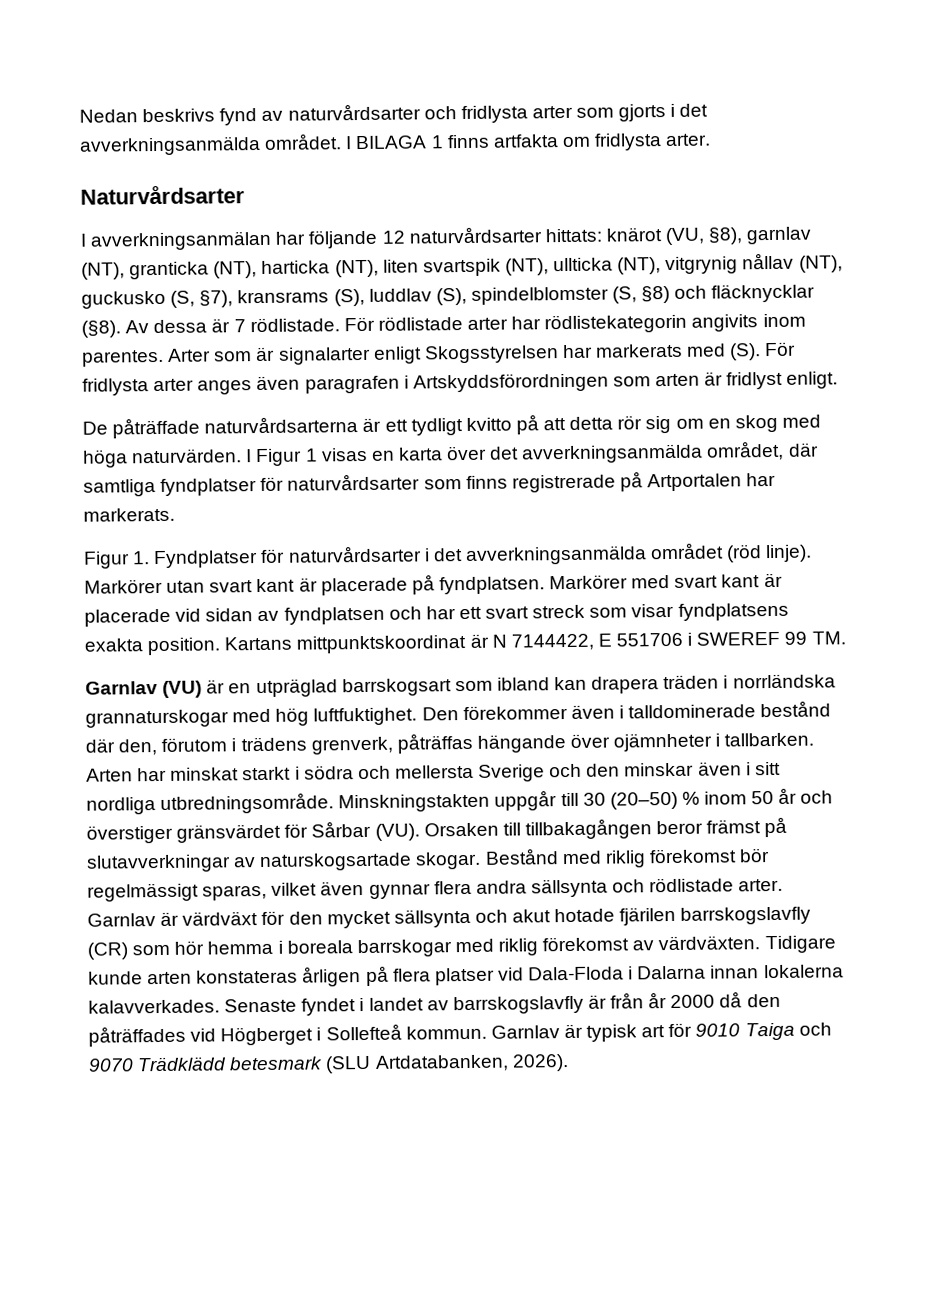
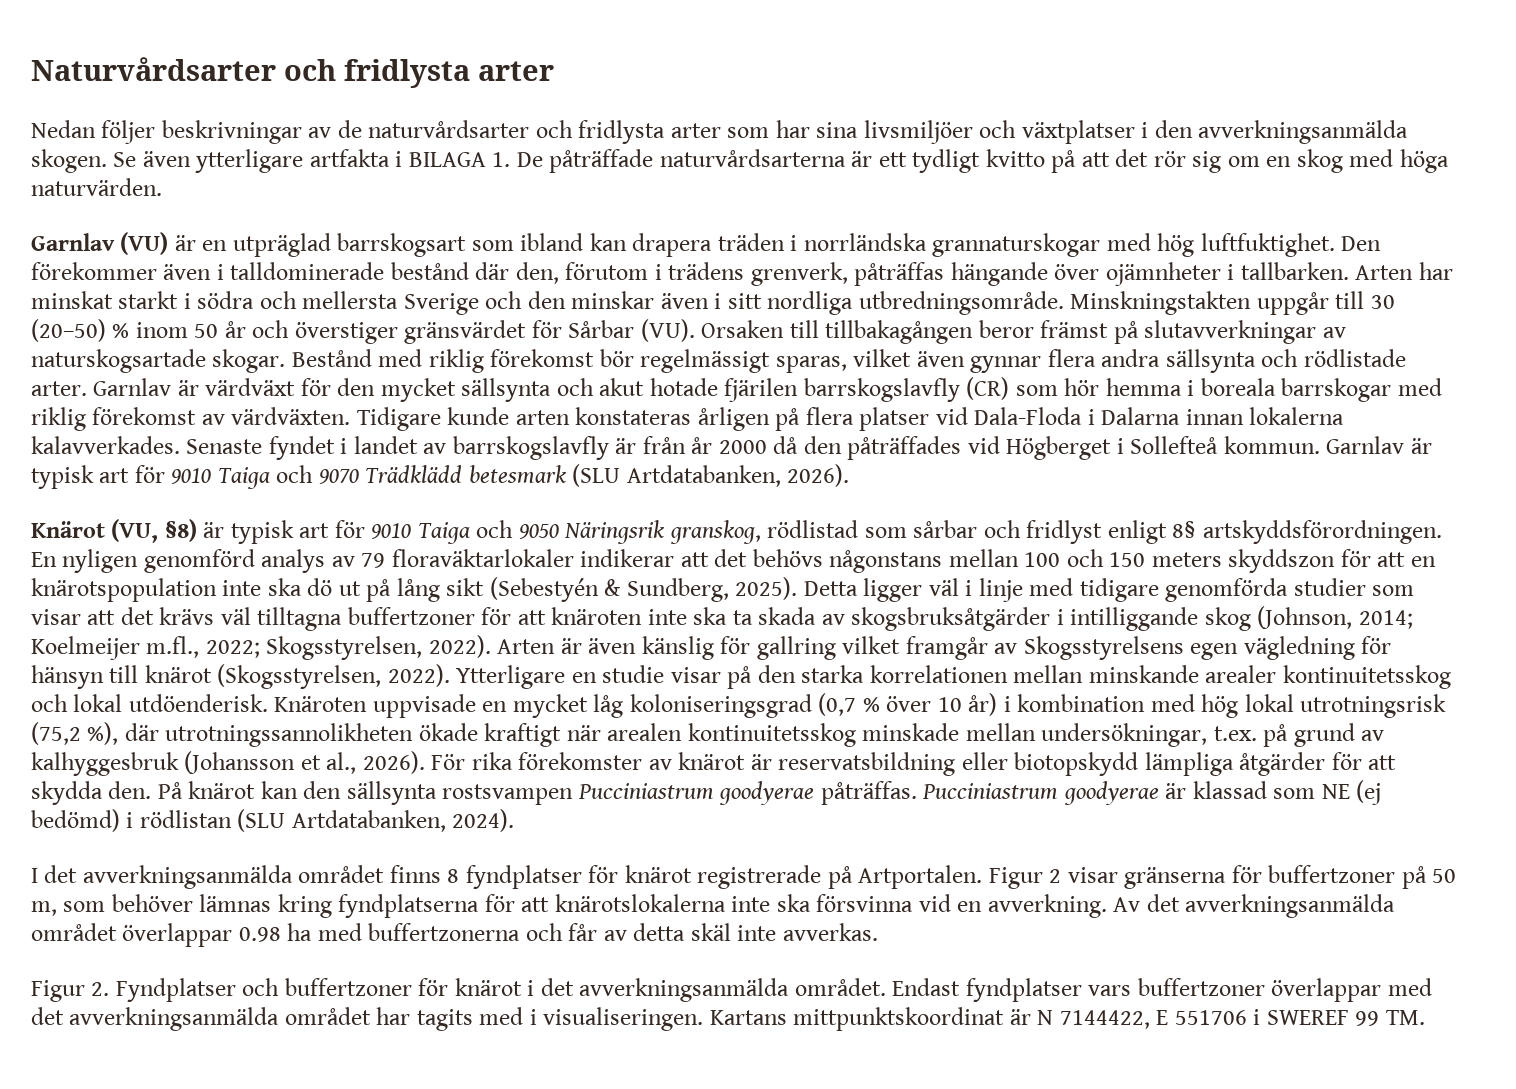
[79,108,284,126] Nedan beskrivs fynd av -> [31,57,554,88] [31,120,362,144] Naturvårdsarter och fridlysta arter // Nedan följer beskrivningar av de
[618,103,709,122] [79,133,712,156] [80,185,245,205] [80,226,813,251] [81,252,843,280] [81,283,816,309] [81,313,806,338] [82,341,797,367] [82,371,839,396] gjorts i det avverkningsanmälda området. I BILAGA 1 finns artfakta om fridlysta arter. // Naturvårdsarter // I avverkningsanmälan har följande 12 naturvårdsarter hittats: knärot (VU, §8), garnlav (NT), granticka (NT), harticka (NT), liten svartspik (NT), ullticka (NT), vitgrynig nållav (NT), guckusko (S, §7), kransrams (S), luddlav (S), spindelblomster (S, §8) och fläcknycklar (§8). Av dessa är 7 rödlistade. För rödlistade arter har rödlistekategorin angivits inom parentes. Arter som är signalarter enligt Skogsstyrelsen har markerats med (S). För fridlysta arter anges även paragrafen i Artskyddsförordningen som arten är fridlyst enligt. // -> [775,120,1409,144] [31,149,511,173] har sina livsmiljöer och växtplatser i den avverkningsanmälda skogen. Se även ytterligare artfakta i BILAGA 1.
[569,416,614,430] detta -> [1115,149,1149,167] det
[245,440,819,467] [83,471,777,497] [83,507,175,522] [83,542,813,569] [84,572,783,596] [84,602,789,627] [84,631,846,656] I Figur 1 visas en karta över det avverkningsanmälda området, där samtliga fyndplatser för naturvårdsarter som finns registrerade på Artportalen har markerats. // Figur 1. Fyndplatser för naturvårdsarter i det avverkningsanmälda området (röd linje). Markörer utan svart kant är placerade på fyndplatsen. Markörer med svart kant är placerade vid sidan av fyndplatsen och har ett svart streck som visar fyndplatsens exakta position. Kartans mittpunktskoordinat är N 7144422, E 551706 i SWEREF 99 TM. -> (162, 187) none
(569, 1063) none -> [31,519,1442,544] [31,549,1436,573] [31,577,1415,602] [31,606,1413,631] [31,635,1392,660] [31,664,1451,689] [31,693,1447,718] [31,722,1385,747] [31,751,1397,776] [31,780,1382,805] [31,809,515,832] [31,865,1457,889] [31,894,1396,918] [31,923,878,947] [31,978,1432,1002] [31,1007,1425,1031] // Knärot (VU, §8) är typisk art för 9010 Taiga och 9050 Näringsrik granskog, rödlistad som sårbar och fridlyst enligt 8§ artskyddsförordningen. En nyligen genomförd analys av 79 floraväktarlokaler indikerar att det behövs någonstans mellan 100 och 150 meters skyddszon för att en knärotspopulation inte ska dö ut på lång sikt (Sebestyén & Sundberg, 2025). Detta ligger väl i linje med tidigare genomförda studier som visar att det krävs väl tilltagna buffertzoner för att knäroten inte ska ta skada av skogsbruksåtgärder i intilliggande skog (Johnson, 2014; Koelmeijer m.fl., 2022; Skogsstyrelsen, 2022). Arten är även känslig för gallring vilket framgår av Skogsstyrelsens egen vägledning för hänsyn till knärot (Skogsstyrelsen, 2022). Ytterligare en studie visar på den starka korrelationen mellan minskande arealer kontinuitetsskog och lokal utdöenderisk. Knäroten uppvisade en mycket låg koloniseringsgrad (0,7 % över 10 år) i kombination med hög lokal utrotningsrisk (75,2 %), där utrotningssannolikheten ökade kraftigt när arealen kontinuitetsskog minskade mellan undersökningar, t.ex. på grund av kalhyggesbruk (Johansson et al., 2026). För rika förekomster av knärot är reservatsbildning eller biotopskydd lämpliga åtgärder för att skydda den. På knärot kan den sällsynta rostsvampen Pucciniastrum goodyerae påträffas. Pucciniastrum goodyerae är klassad som NE (ej bedömd) i rödlistan (SLU Artdatabanken, 2024). // I det avverkningsanmälda området finns 8 fyndplatser för knärot registrerade på Artportalen. Figur 2 visar gränserna för buffertzoner på 50 m, som behöver lämnas kring fyndplatserna för att knärotslokalerna inte ska försvinna vid en avverkning. Av det avverkningsanmälda området överlappar 0.98 ha med buffertzonerna och får av detta skäl inte avverkas. // Figur 2. Fyndplatser och buffertzoner för knärot i det avverkningsanmälda området. Endast fyndplatser vars buffertzoner överlappar med det avverkningsanmälda området har tagits med i visualiseringen. Kartans mittpunktskoordinat är N 7144422, E 551706 i SWEREF 99 TM.

